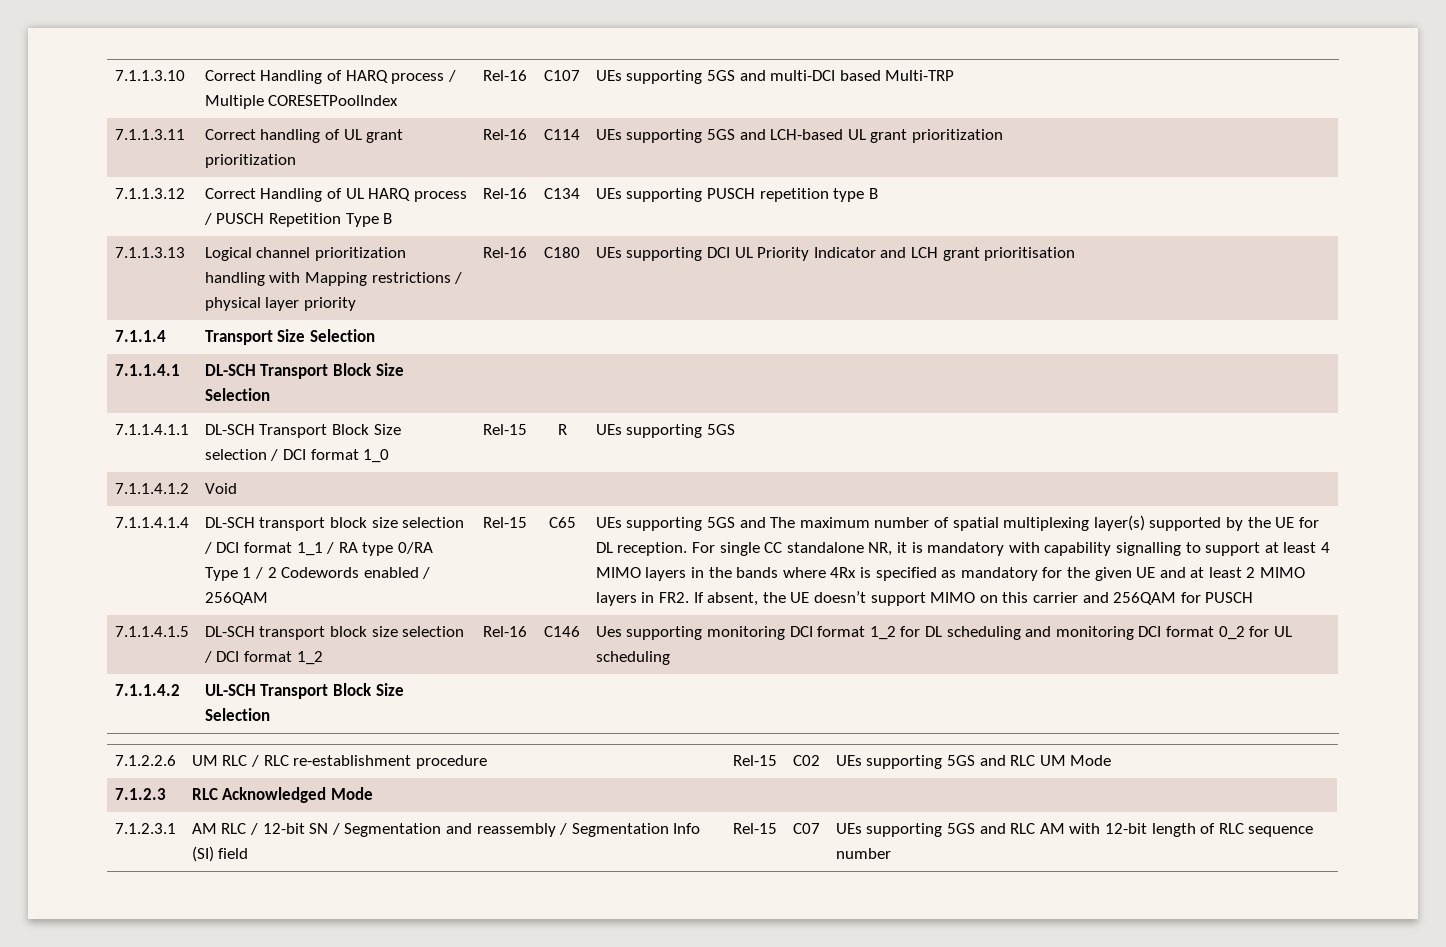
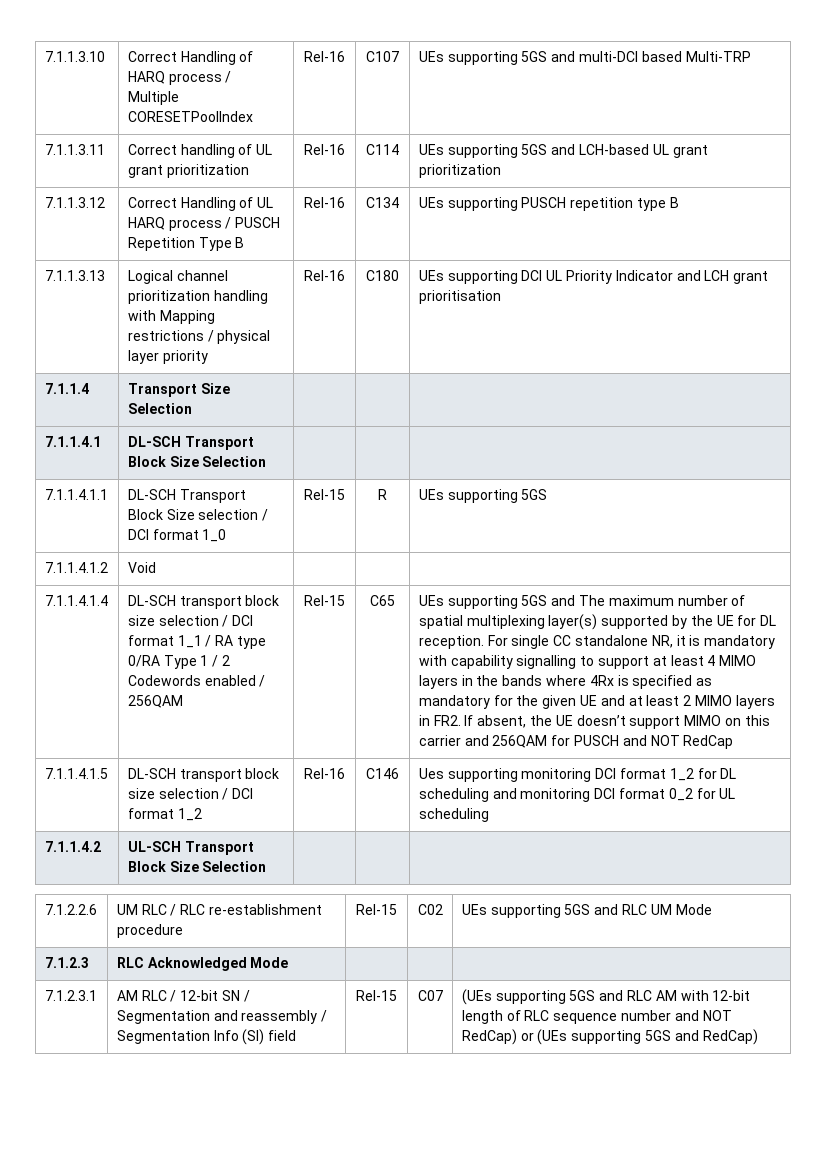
(1254, 597) none -> [622,735,734,749] and NOT RedCap
[835,823,862,834] UEs -> [461,989,492,1005] (UEs
(891, 853) none -> [674,1010,732,1021] [461,1029,758,1045] and NOT RedCap) or (UEs supporting 5GS and RedCap)

